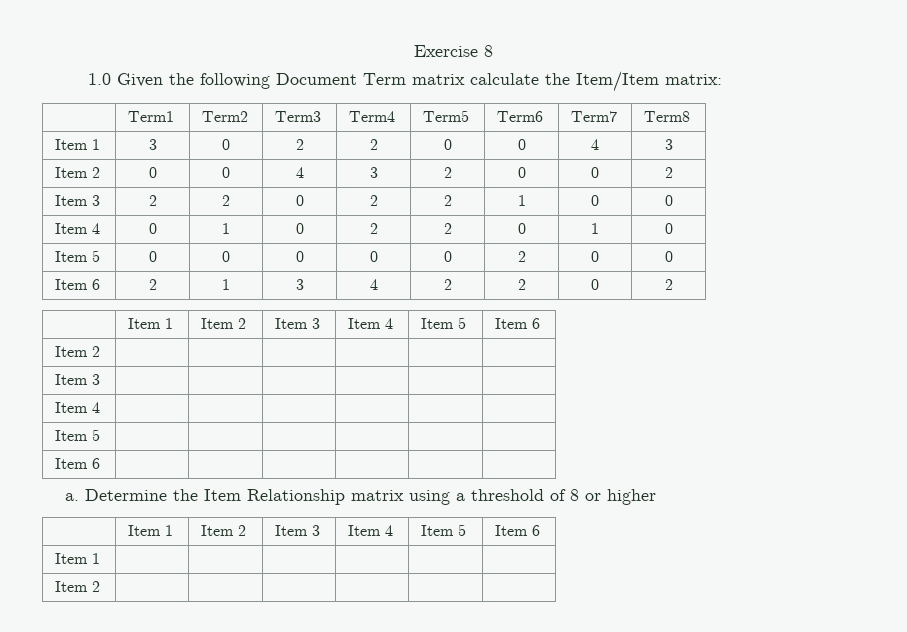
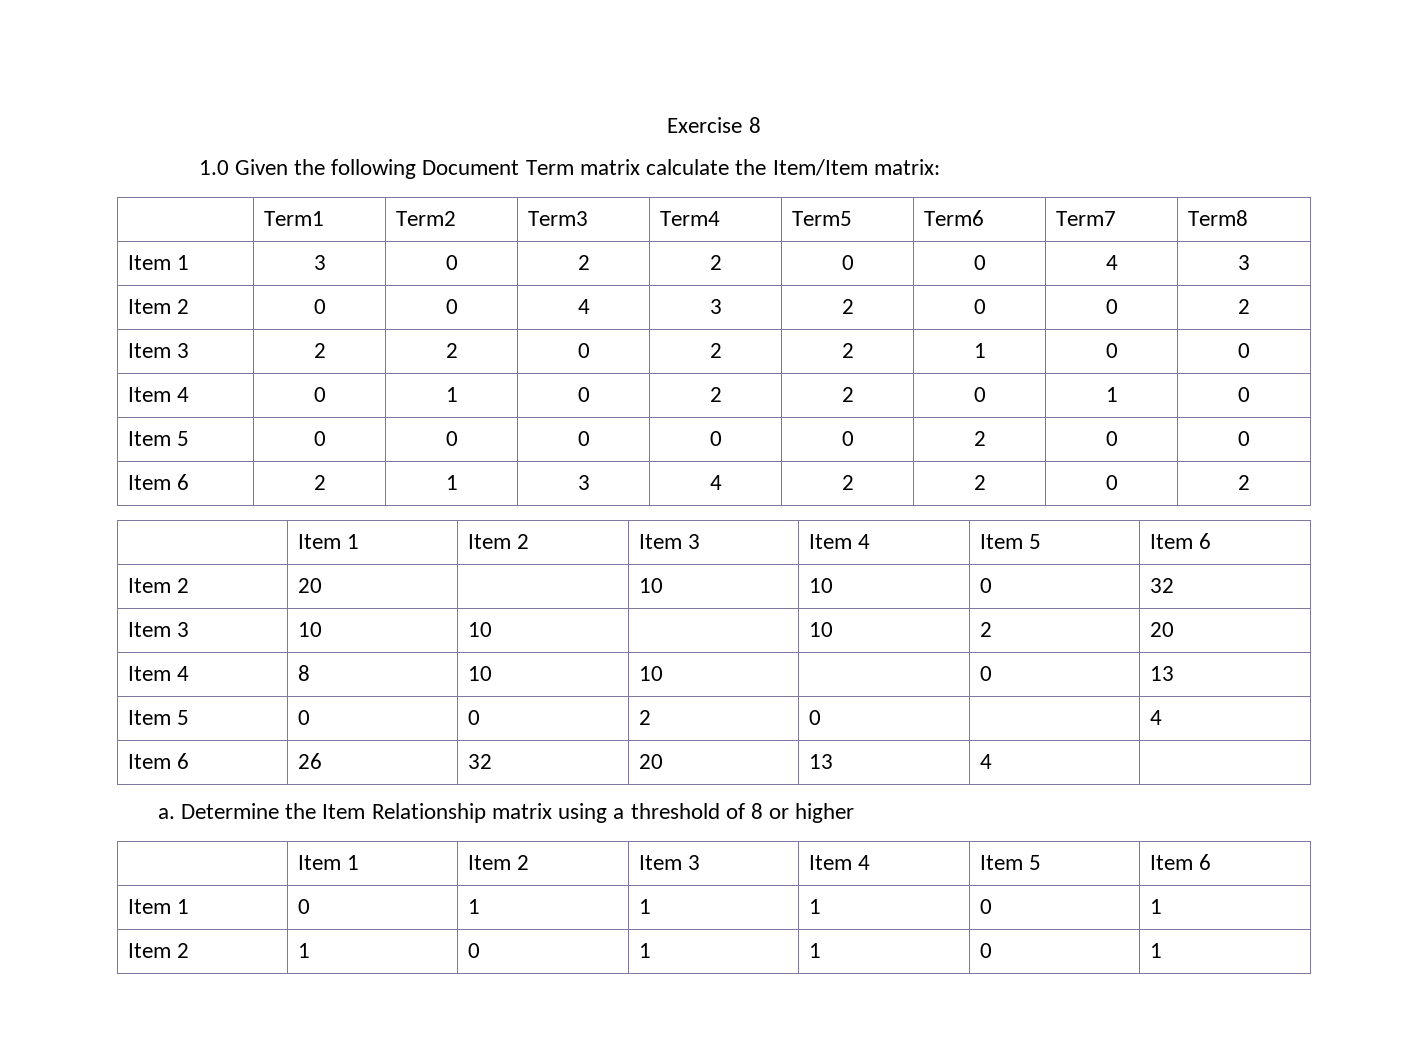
[55,374,101,385] [55,402,101,413] [55,429,101,441] [55,458,101,469] | | | | | // Item 3 | | | | | | // Item 4 | | | | | | // Item 5 | | | | | | // Item 6 | | | | | -> [297,578,322,593] [638,578,663,593] [808,578,833,593] [979,578,992,593] [1149,578,1174,593] [127,622,189,637] [297,622,322,637] [467,622,492,637] [808,622,833,637] [979,622,992,637] [1149,622,1174,637] [127,666,189,681] [297,665,310,681] [467,666,492,681] [638,666,663,681] [979,666,992,681] [1149,666,1174,681] [127,710,189,725] [297,710,310,725] [467,710,480,725] [638,710,651,725] [808,710,821,725] [1149,710,1162,725] [127,753,189,769] [297,753,322,769] [467,754,492,769] [638,754,663,769] [808,754,833,769] [979,754,992,769] 20 | | 10 | 10 | 0 | 32 // Item 3 | 10 | 10 | | 10 | 2 | 20 // Item 4 | 8 | 10 | 10 | | 0 | 13 // Item 5 | 0 | 0 | 2 | 0 | | 4 // Item 6 | 26 | 32 | 20 | 13 | 4
[55,581,101,592] | | | | | // Item 2 | | | | | | -> [297,899,310,914] [467,899,480,914] [638,899,651,914] [808,899,821,914] [979,899,992,914] [1149,899,1162,914] [127,943,189,958] [297,943,310,958] [467,943,480,958] [638,943,651,958] [808,943,821,958] [979,943,992,958] [1149,943,1162,958] 0 | 1 | 1 | 1 | 0 | 1 // Item 2 | 1 | 0 | 1 | 1 | 0 | 1

